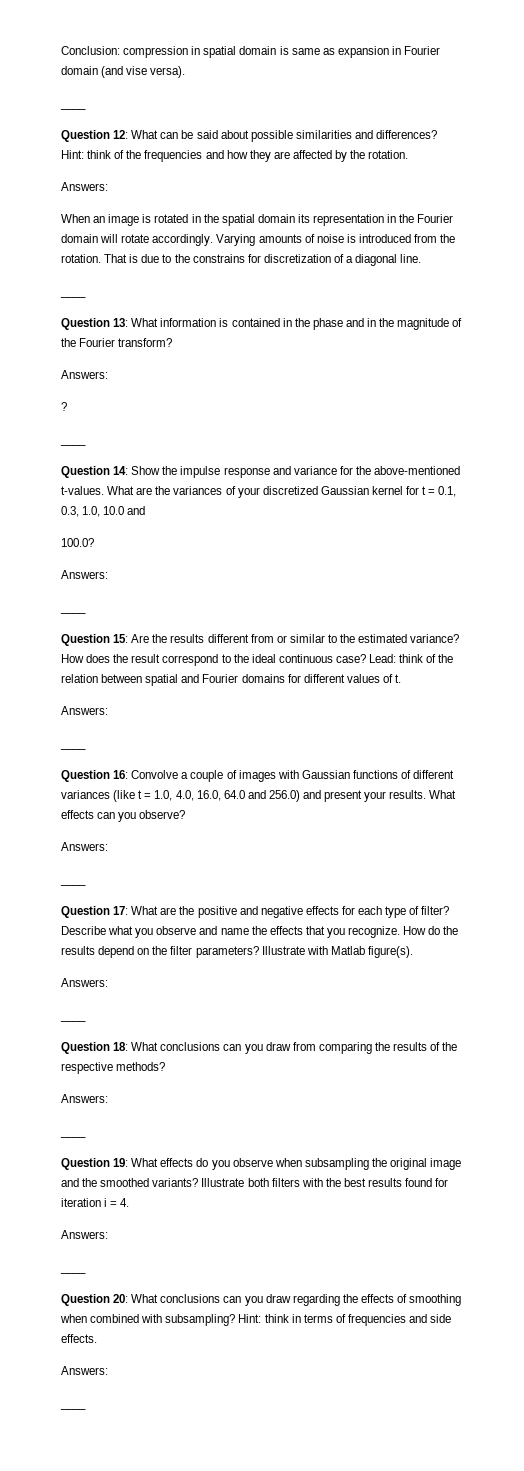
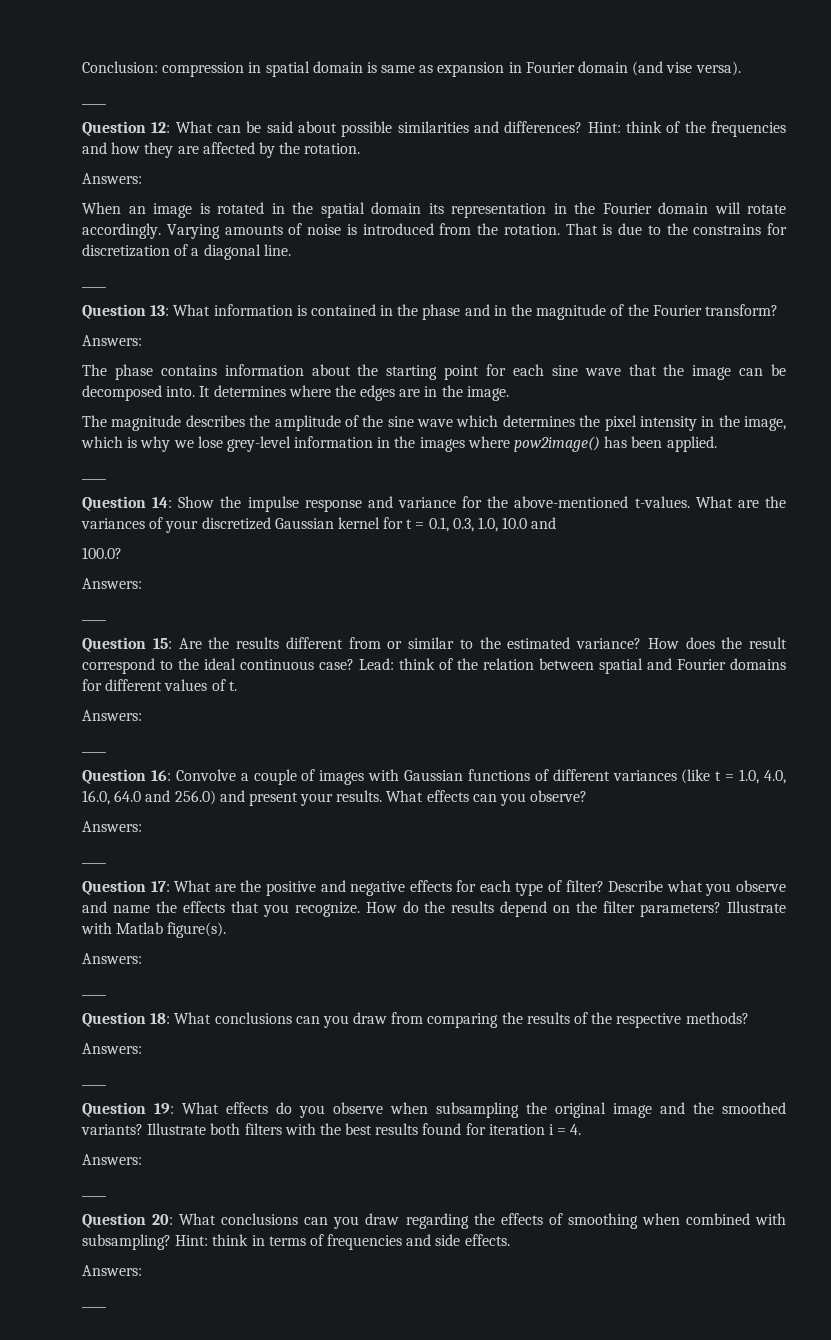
[61,402,67,411] ? -> [82,364,786,380] [82,385,509,401] [82,415,786,431] [81,436,717,452] The phase contains information about the starting point for each sine wave that the image can be decomposed into. It determines where the edges are in the image. // The magnitude describes the amplitude of the sine wave which determines the pixel intensity in the image, which is why we lose grey-level information in the images where pow2image() has been applied.

